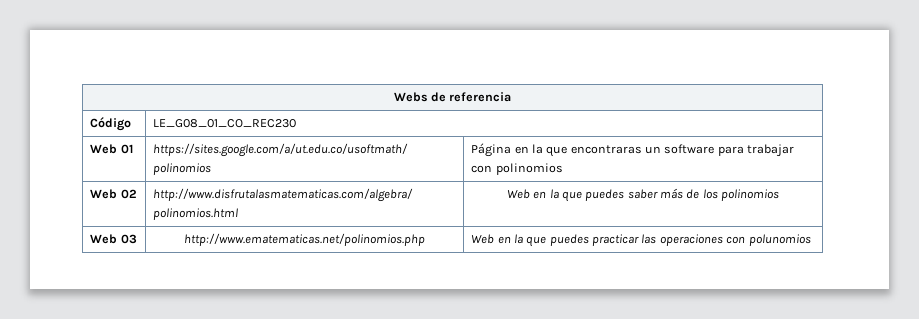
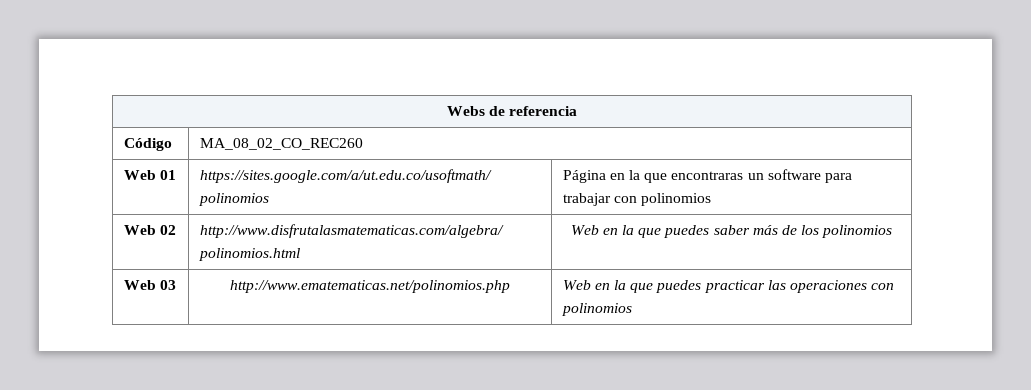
[153,119,297,128] LE_G08_01_CO_REC230 -> [199,138,363,150] MA_08_02_CO_REC260
[748,234,811,246] polunomios -> [561,303,632,316] polinomios

